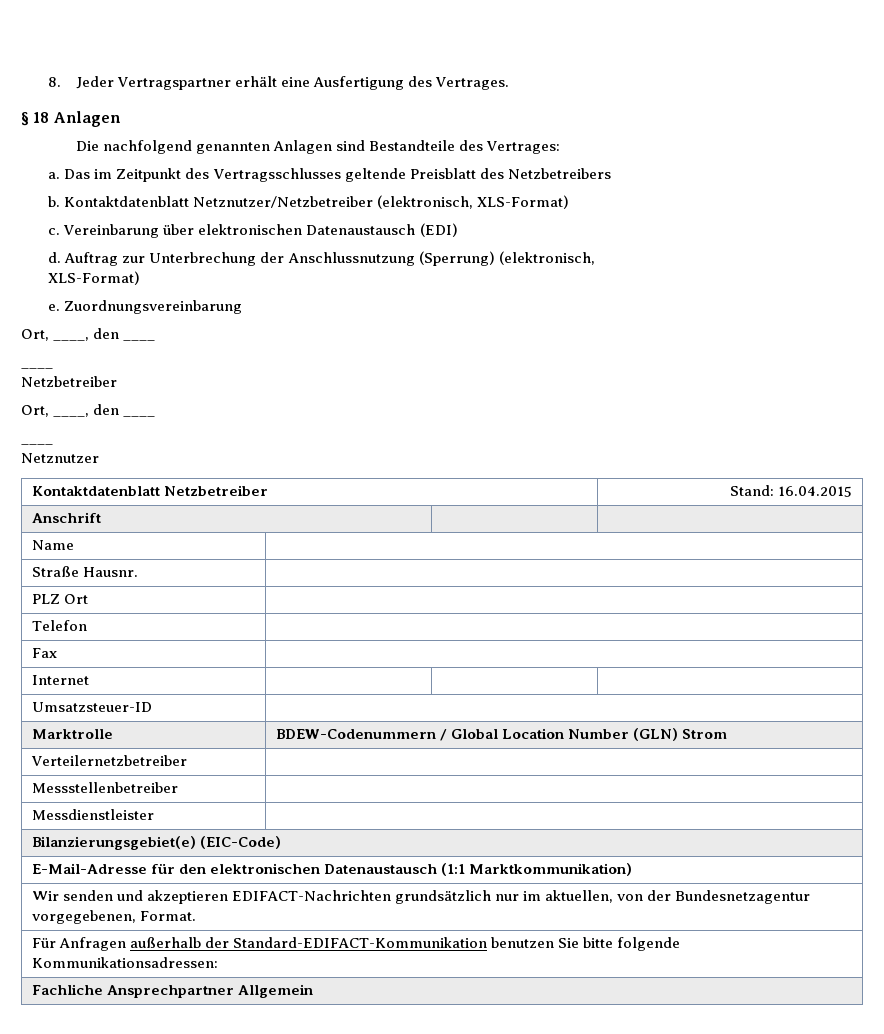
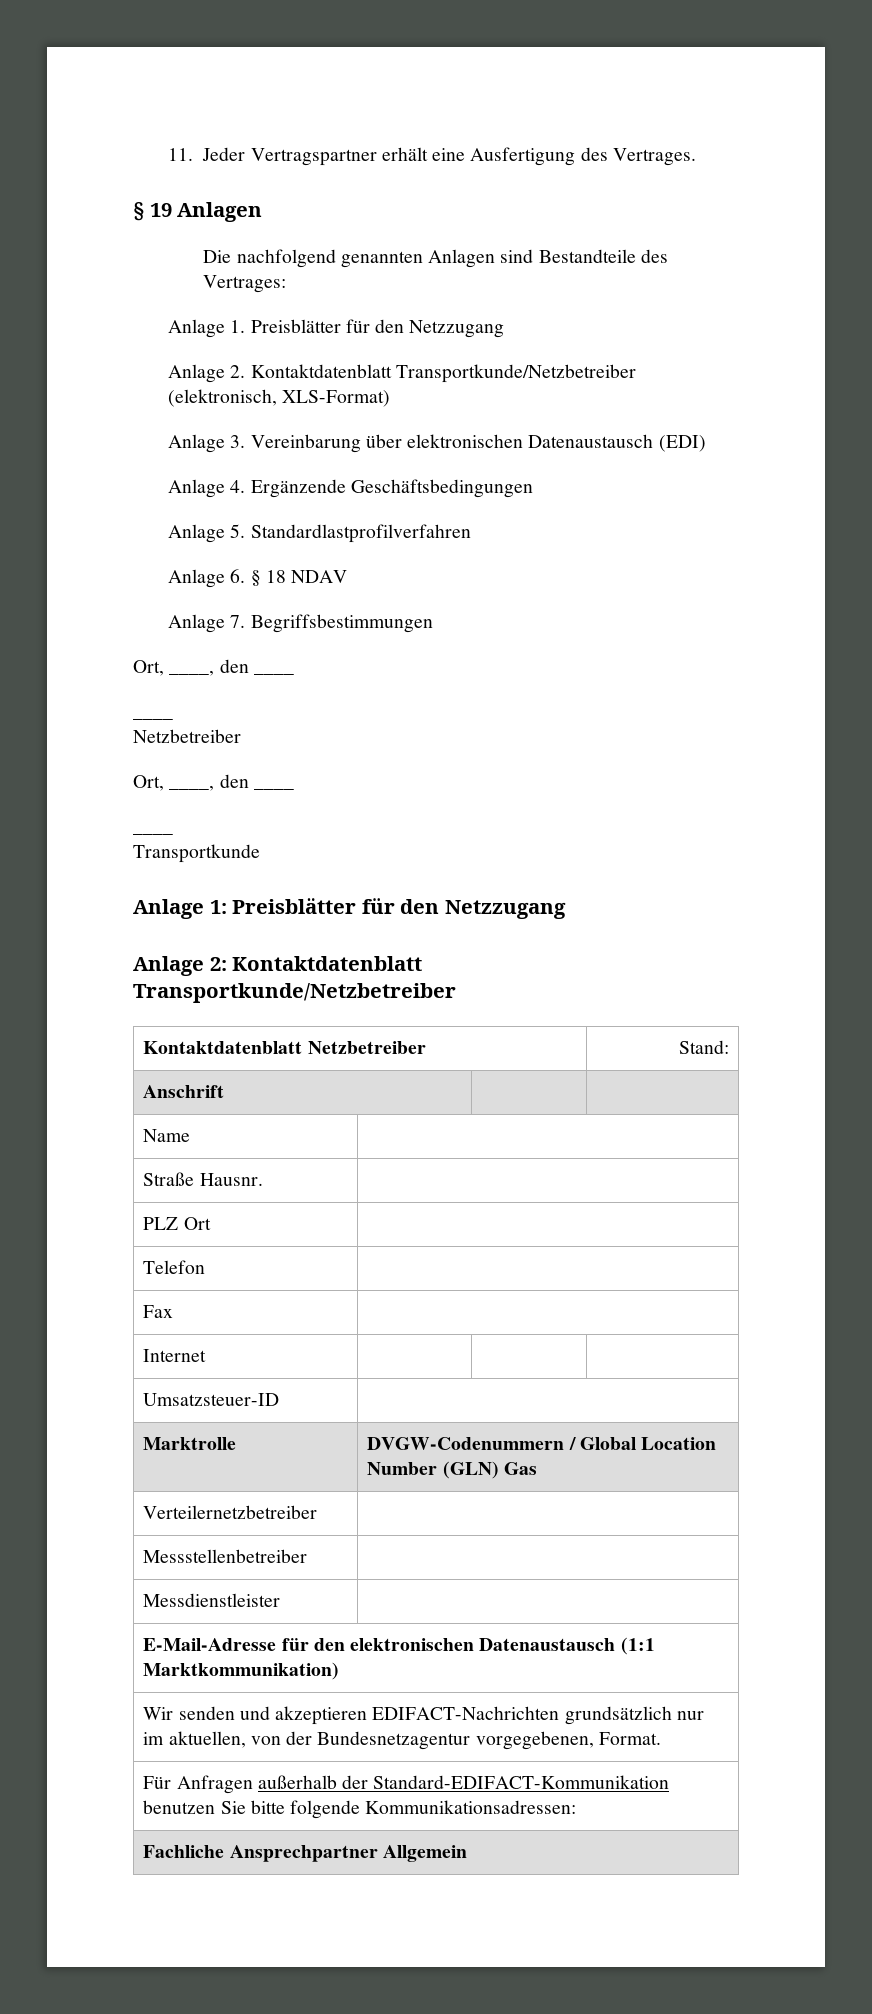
[48,77,62,87] 8. -> [168,148,194,161] 11.
[33,112,50,123] 18 -> [149,203,172,217] 19
[48,168,611,182] [48,196,374,208] a. Das im Zeitpunkt des Vertragsschlusses geltende Preisblatt des Netzbetreibers // b. Kontaktdatenblatt Netznutzer/Netzbetreiber -> [168,319,505,338] [168,364,636,383] Anlage 1. Preisblätter für den Netzzugang // Anlage 2. Kontaktdatenblatt Transportkunde/Netzbetreiber
[48,228,61,235] c. -> [168,434,246,453] Anlage 3.
[48,251,595,266] [48,271,141,285] [48,300,243,314] d. Auftrag zur Unterbrechung der Anschlussnutzung (Sperrung) (elektronisch, // XLS-Format) // e. Zuordnungsvereinbarung -> [168,479,533,498] [168,524,471,543] [168,569,348,588] [168,614,433,633] Anlage 4. Ergänzende Geschäftsbedingungen // Anlage 5. Standardlastprofilverfahren // Anlage 6. § 18 NDAV // Anlage 7. Begriffsbestimmungen
[21,453,99,463] Netznutzer -> [133,844,260,863] [133,898,566,919] [133,956,423,976] [133,983,456,1003] Transportkunde // Anlage 1: Preisblätter für den Netzzugang // Anlage 2: Kontaktdatenblatt Transportkunde/Netzbetreiber
[778,486,853,497] 16.04.2015 -> (729, 1047) none
[275,729,436,739] BDEW-Codenummern -> [367,1437,565,1450] DVGW-Codenummern
[681,729,727,739] Strom -> [503,1462,537,1475] Gas
[31,836,281,850] // Bilanzierungsgebiet(e) (EIC-Code) -> (281, 1600) none

